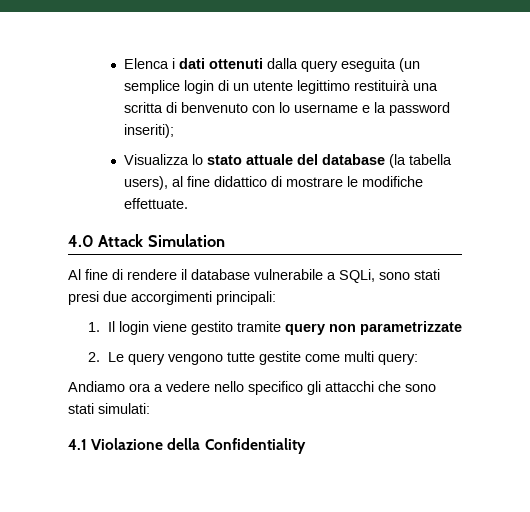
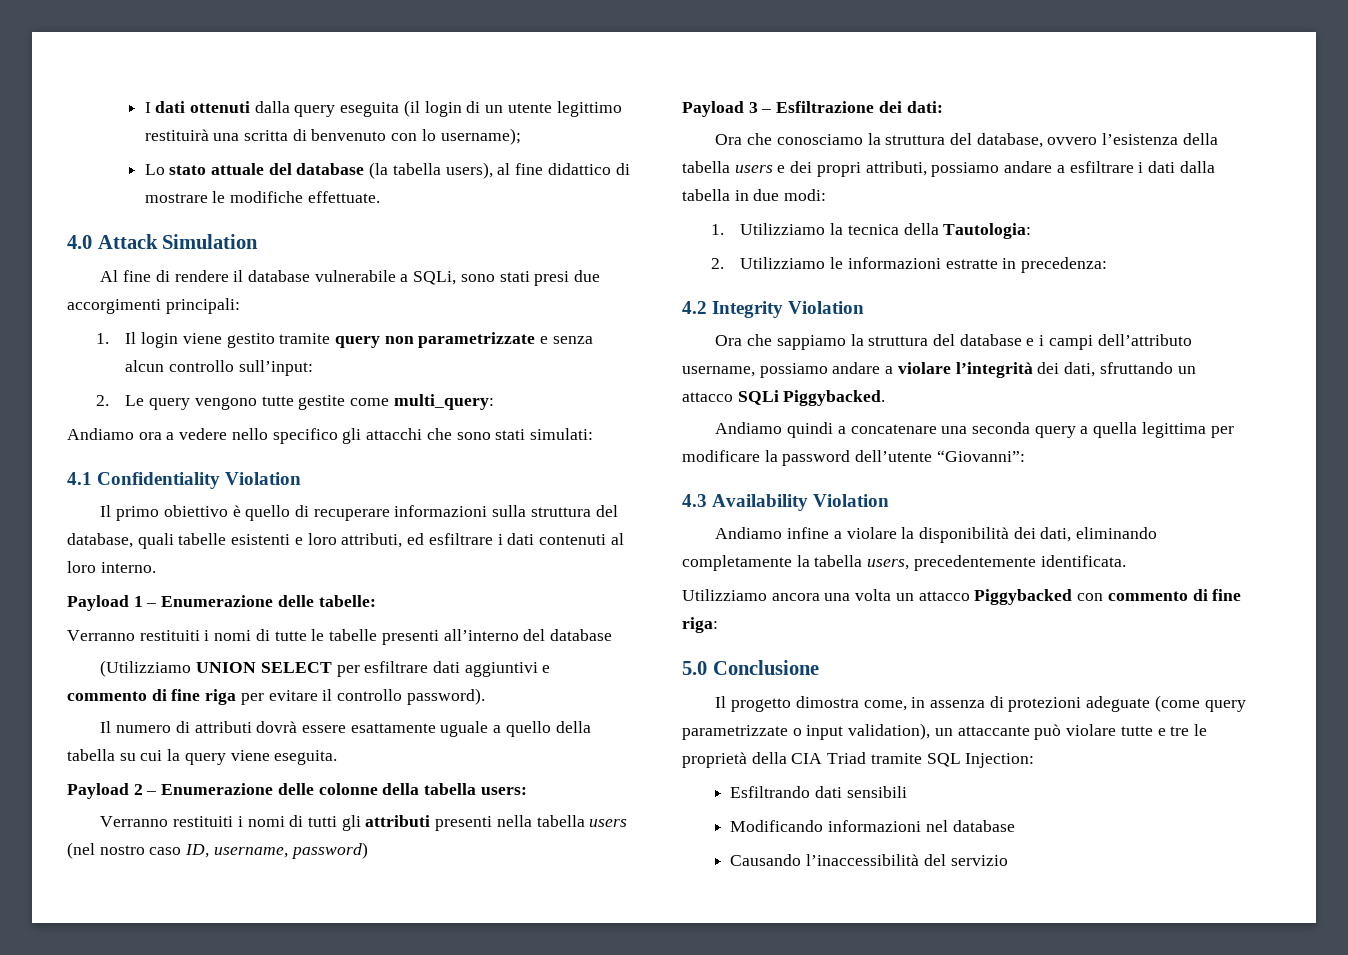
[123,58,175,69] Elenca i -> [144,102,151,113] I
[398,58,420,72] [123,80,180,94] (un semplice -> [403,100,420,117] (il
[293,102,450,116] [123,124,174,138] [123,154,203,165] username e la password inseriti); // Visualizza lo -> [440,128,521,145] [144,164,165,175] username); // Lo
(462, 328) none -> [540,336,593,344] [125,360,313,376] e senza alcun controllo sull’input:
[343,351,418,365] multi query: -> [393,394,494,410] multi_query:
[91,438,306,454] Violazione della Confidentiality -> [97,472,302,489] [100,505,618,521] [67,533,624,549] [67,561,156,573] [67,595,376,611] [67,629,612,645] [100,660,551,677] [67,688,485,705] [100,721,591,737] [67,749,338,765] [67,783,527,799] [100,815,628,831] [67,842,368,859] [682,101,943,117] [715,133,1218,148] [682,161,1215,177] [682,189,827,201] [711,223,1032,239] [711,257,1107,273] [682,301,865,318] [715,334,1192,350] [682,362,1196,378] [682,390,886,406] [715,422,1234,438] [682,450,1025,466] [682,494,890,511] [715,527,1158,543] [682,555,1126,571] [682,589,1242,605] [682,617,718,633] [682,660,819,675] [715,695,1246,712] [682,723,1207,740] [682,752,1035,768] [730,786,907,798] [730,820,1015,832] [730,854,1008,866] Confidentiality Violation // Il primo obiettivo è quello di recuperare informazioni sulla struttura del database, quali tabelle esistenti e loro attributi, ed esfiltrare i dati contenuti al loro interno. // Payload 1 – Enumerazione delle tabelle: // Verranno restituiti i nomi di tutte le tabelle presenti all’interno del database // (Utilizziamo UNION SELECT per esfiltrare dati aggiuntivi e commento di fine riga per evitare il controllo password). // Il numero di attributi dovrà essere esattamente uguale a quello della tabella su cui la query viene eseguita. // Payload 2 – Enumerazione delle colonne della tabella users: // Verranno restituiti i nomi di tutti gli attributi presenti nella tabella users (nel nostro caso ID, username, password) // Payload 3 – Esfiltrazione dei dati: // Ora che conosciamo la struttura del database, ovvero l’esistenza della tabella users e dei propri attributi, possiamo andare a esfiltrare i dati dalla tabella in due modi: // 1. Utilizziamo la tecnica della Tautologia: // 2. Utilizziamo le informazioni estratte in precedenza: // 4.2 Integrity Violation // Ora che sappiamo la struttura del database e i campi dell’attributo username, possiamo andare a violare l’integrità dei dati, sfruttando un attacco SQLi Piggybacked. // Andiamo quindi a concatenare una seconda query a quella legittima per modificare la password dell’utente “Giovanni”: // 4.3 Availability Violation // Andiamo infine a violare la disponibilità dei dati, eliminando completamente la tabella users, precedentemente identificata. // Utilizziamo ancora una volta un attacco Piggybacked con commento di fine riga: // 5.0 Conclusione // Il progetto dimostra come, in assenza di protezioni adeguate (come query parametrizzate o input validation), un attaccante può violare tutte e tre le proprietà della CIA Triad tramite SQL Injection: // Esfiltrando dati sensibili // Modificando informazioni nel database // Causando l’inaccessibilità del servizio

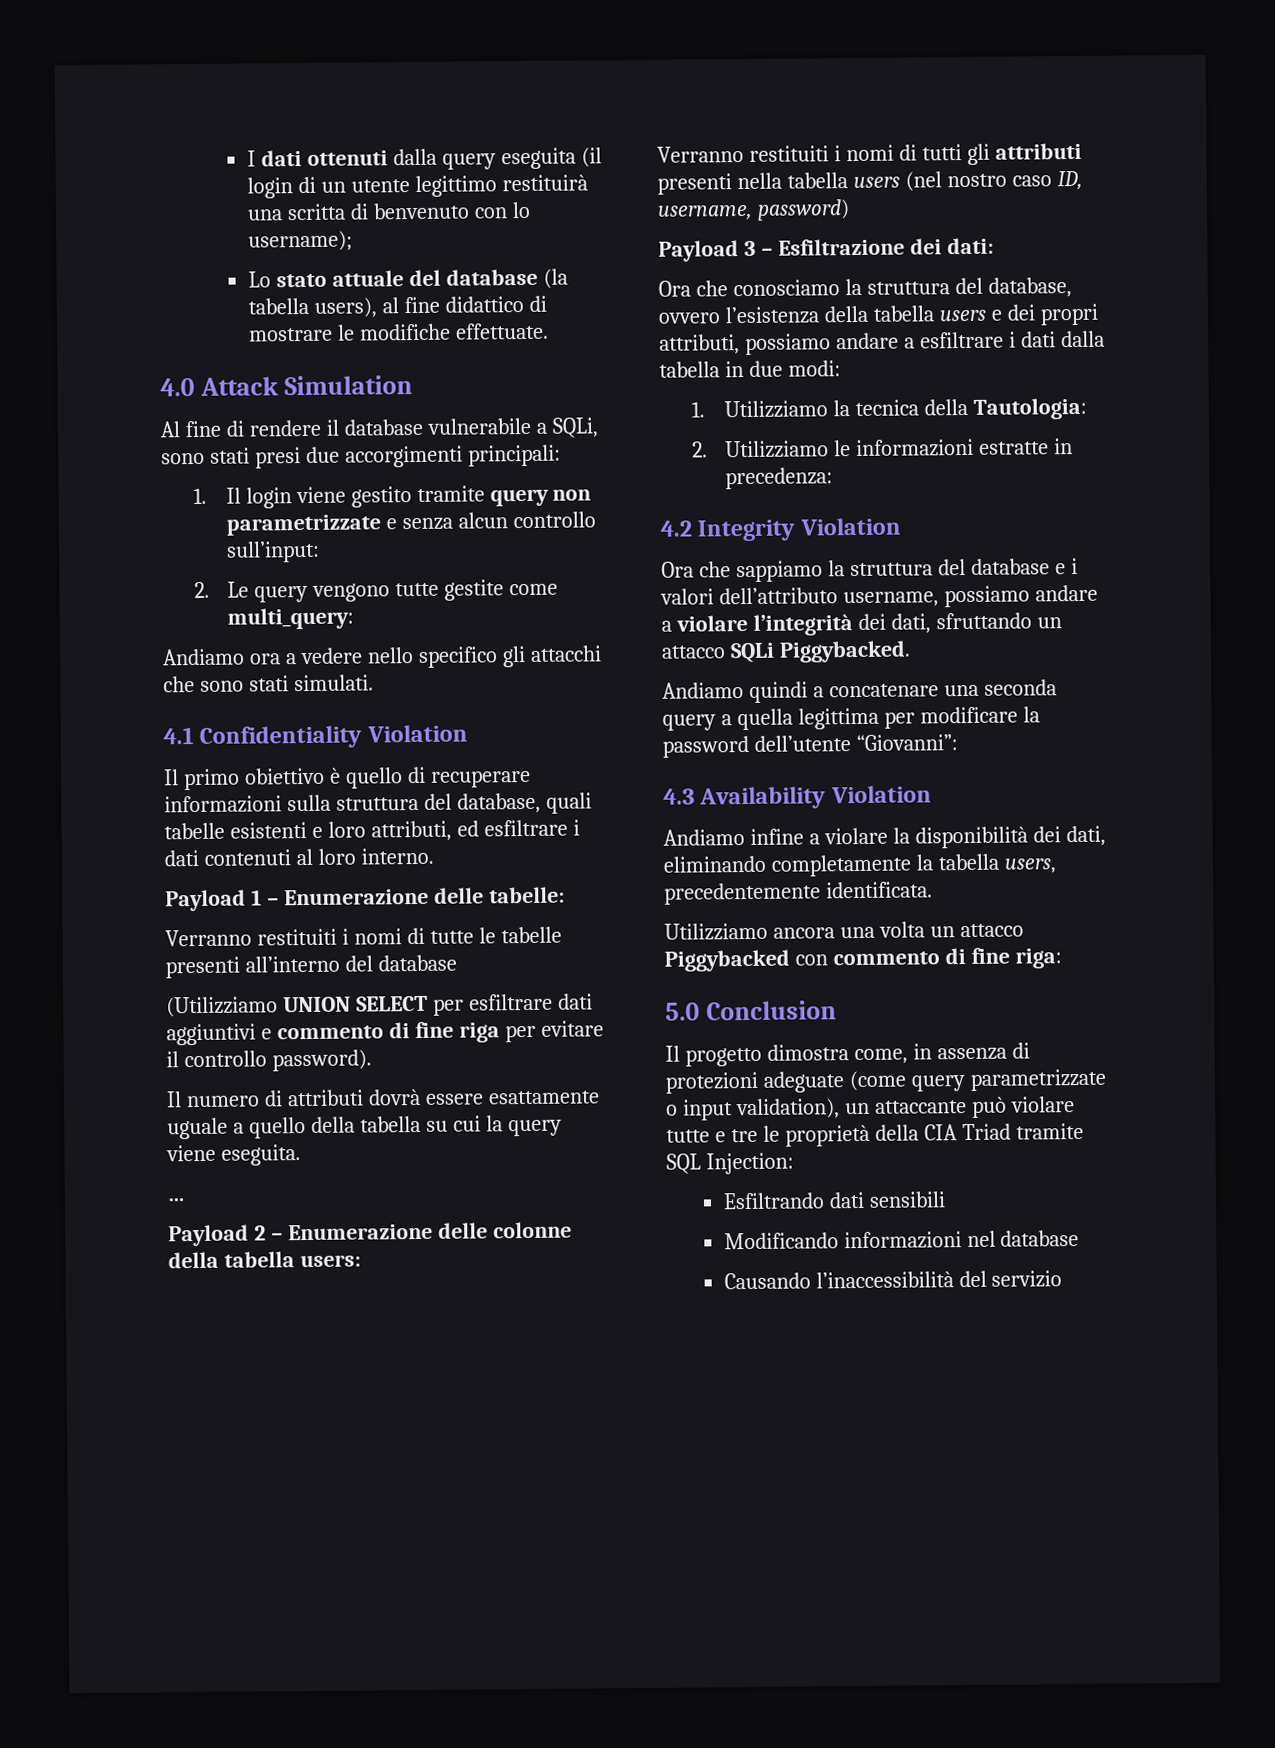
[529,428,593,440] simulati: -> [293,674,374,692] simulati.
(338, 757) none -> [167,1198,185,1202] // …
[1048,335,1093,350] campi -> [660,588,714,605] valori
[712,660,819,675] Conclusione -> [705,1000,837,1021] Conclusion

